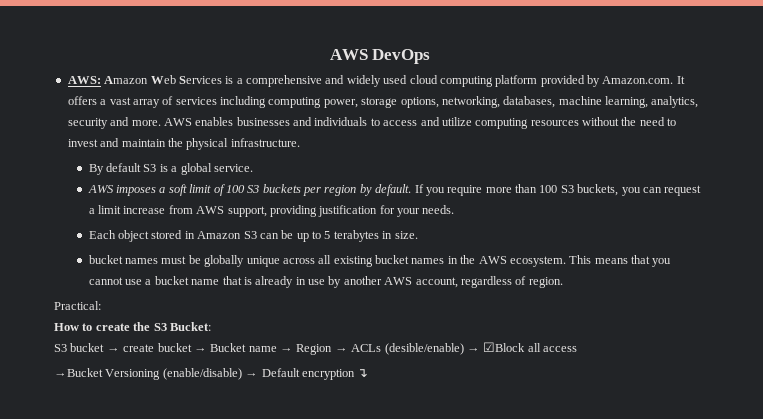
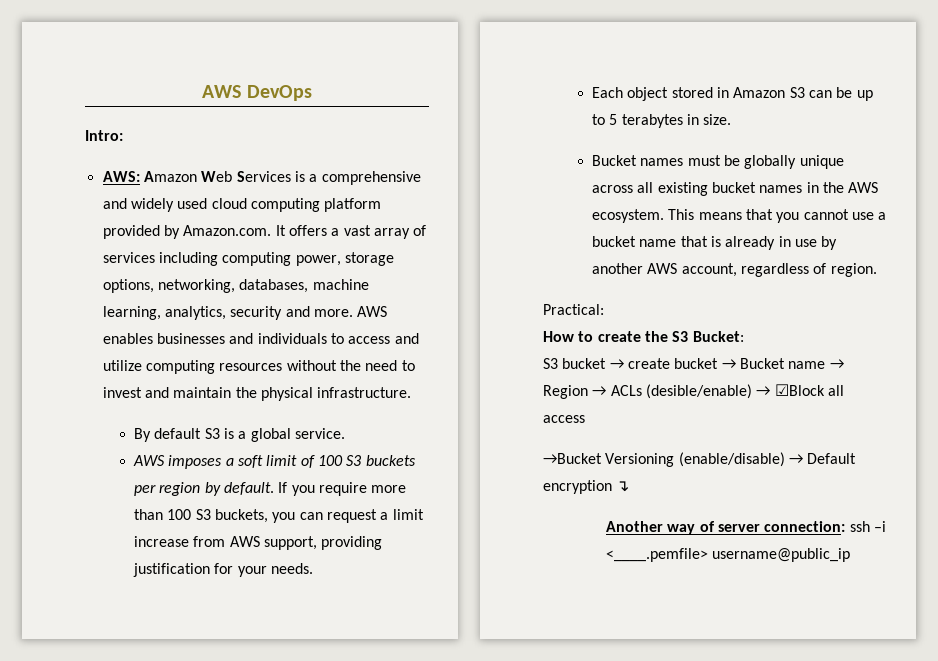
(431, 56) none -> [85,130,123,141] // Intro:
[88,255,123,264] bucket -> [592,155,638,166] Bucket
(369, 373) none -> [606,521,886,535] [606,548,851,562] // Another way of server connection: ssh –i <____.pemfile> username@public_ip

